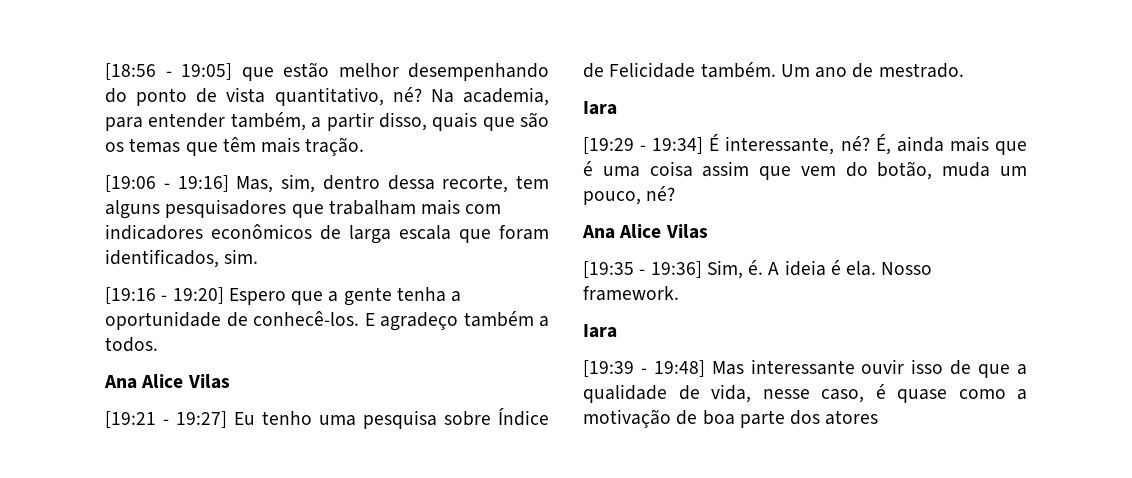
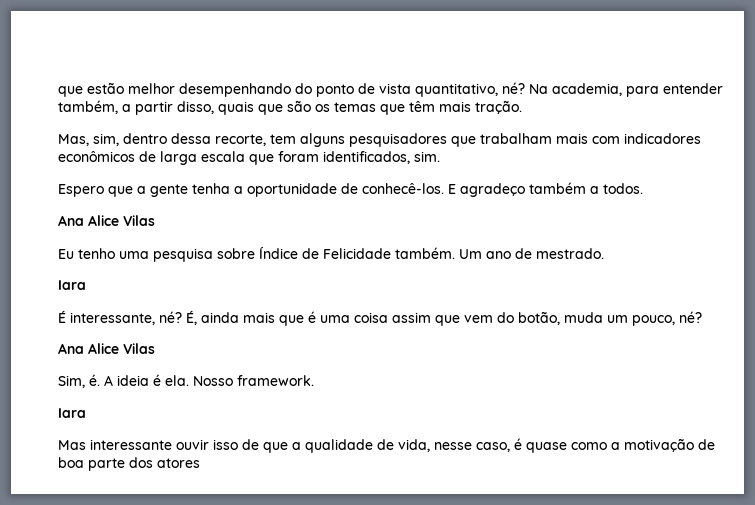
[105,63,232,80] [18:56 - 19:05] -> (58, 91) none
[105,175,229,192] [19:06 - 19:16] -> (522, 107) none
[105,287,224,304] [19:16 - 19:20] -> (440, 156) none
[105,411,227,428] [19:21 - 19:27] -> (155, 220) none
[583,137,704,154] [19:29 - 19:34] -> (86, 285) none
[583,261,702,278] [19:35 - 19:36] -> (155, 348) none
[583,360,705,377] [19:39 - 19:48] -> (86, 413) none

